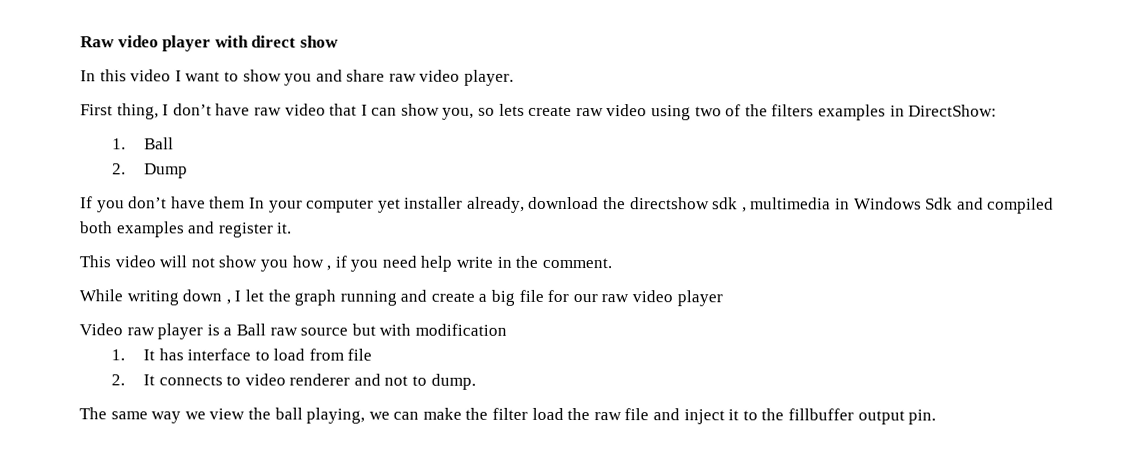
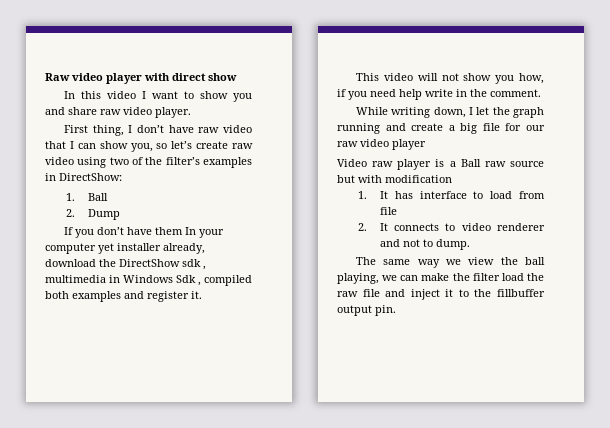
[498,103,525,116] lets -> [171,141,193,149] let’s
[771,104,815,117] filters -> [165,157,200,165] filter’s
[629,197,710,210] directshow -> [119,259,180,267] DirectShow
[956,197,984,210] and -> [198,282,201,286] ,
[291,255,332,271] how , -> [519,73,544,84] how,
[182,289,231,305] down , -> [433,107,466,118] down,

